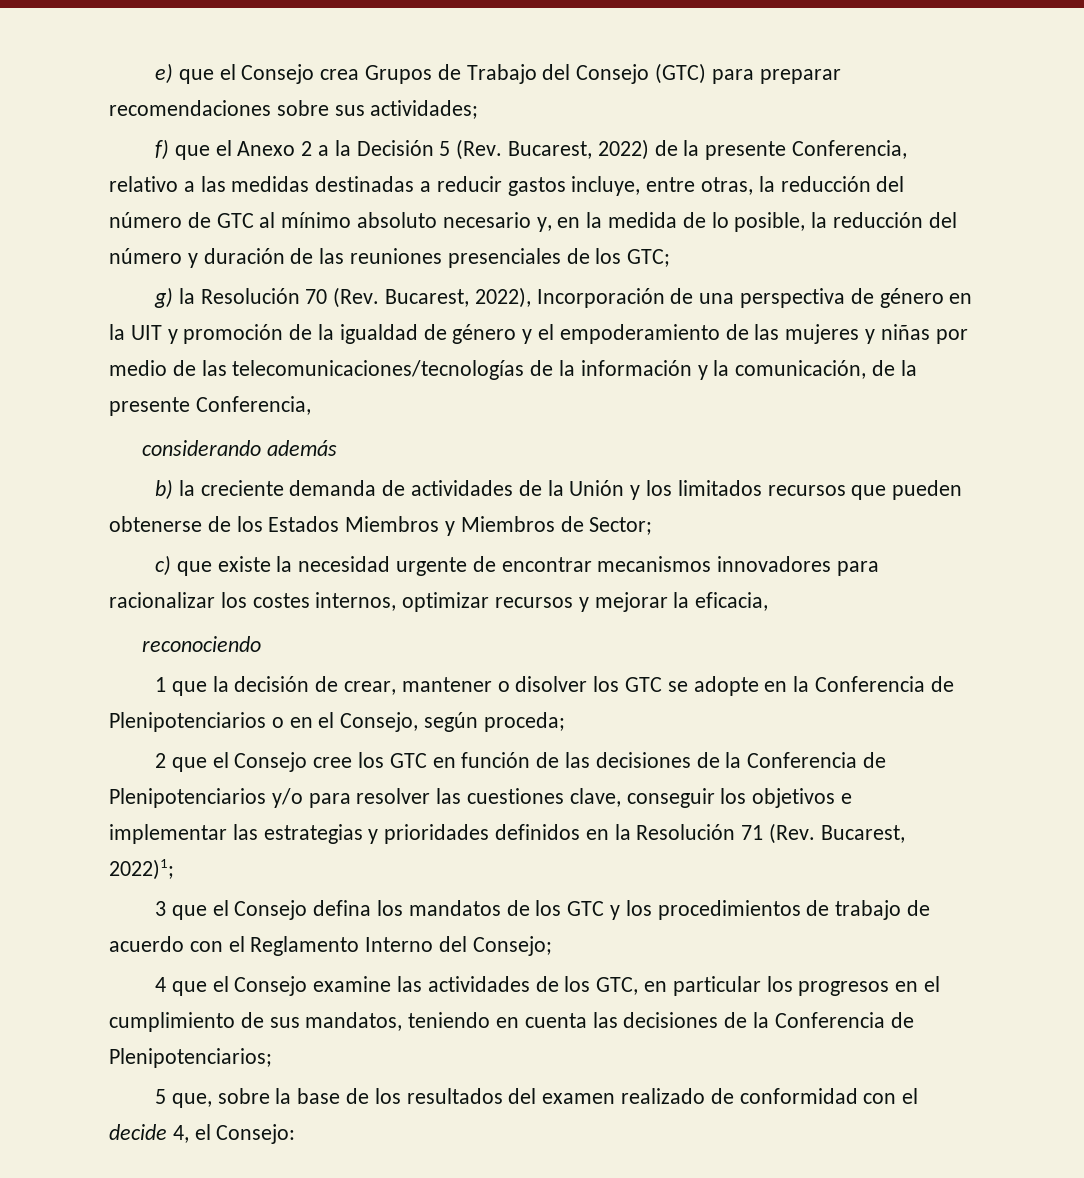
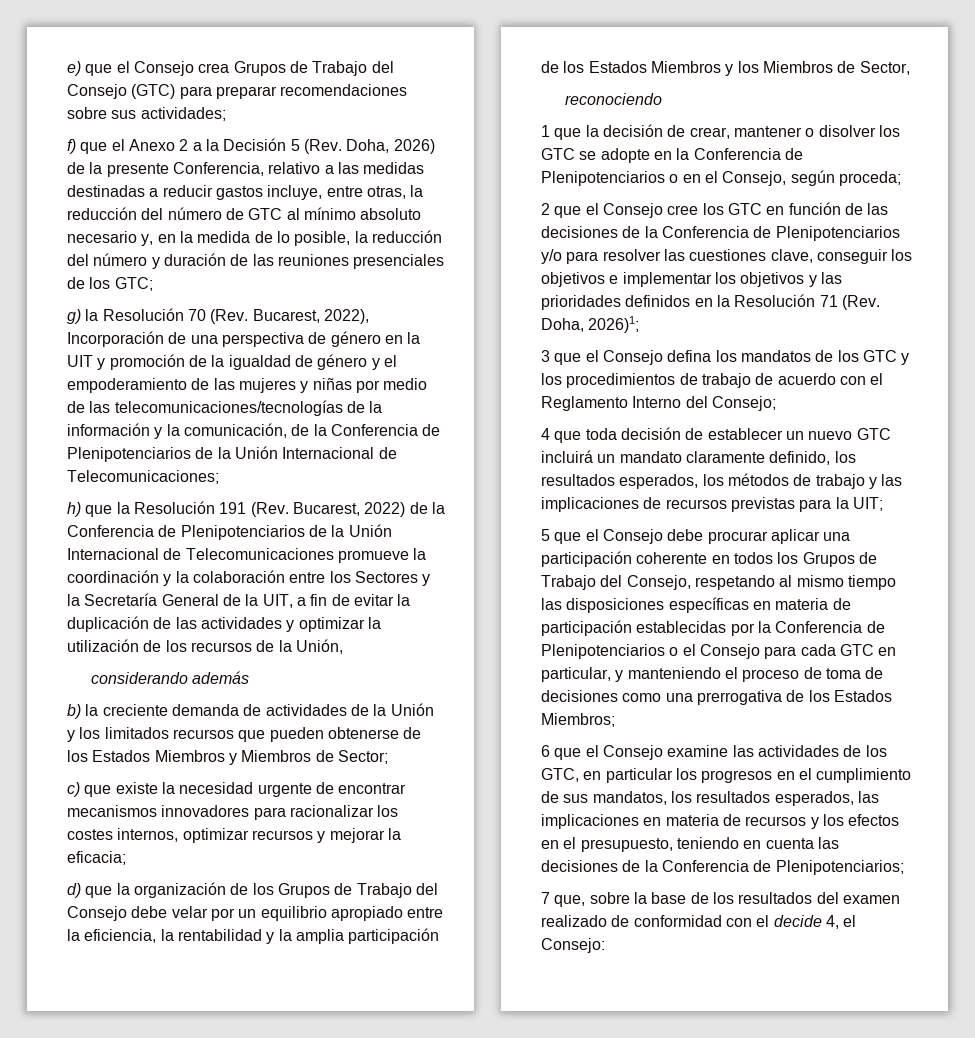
[508,139,649,160] Bucarest, 2022) -> [346,139,435,154] Doha, 2026)
[109,396,311,416] presente Conferencia, -> [330,424,441,436] [67,446,397,462] [67,470,219,484] [67,501,445,517] [67,524,392,540] [67,548,427,563] [67,570,431,586] [67,593,411,608] [67,616,381,632] [67,639,343,654] Conferencia de Plenipotenciarios de la Unión Internacional de Telecomunicaciones; // h) que la Resolución 191 (Rev. Bucarest, 2022) de la Conferencia de Plenipotenciarios de la Unión Internacional de Telecomunicaciones promueve la coordinación y la colaboración entre los Sectores y la Secretaría General de la UIT, a fin de evitar la duplicación de las actividades y optimizar la utilización de los recursos de la Unión,
[695,592,769,611] eficacia, -> [67,851,126,865] [67,882,438,898] [67,906,444,921] [67,928,440,944] [541,61,910,76] eficacia; // d) que la organización de los Grupos de Trabajo del Consejo debe velar por un equilibrio apropiado entre la eficiencia, la rentabilidad y la amplia participación de los Estados Miembros y los Miembros de Sector,
[232,824,379,844] las estrategias y -> [714,272,842,287] los objetivos y las
[820,825,905,843] [109,859,174,880] Bucarest, 2022)1; -> [541,316,640,333] Doha, 2026)1;
(207, 988) none -> [585,427,891,440] [541,450,856,465] [541,473,903,489] [541,497,883,512] [541,529,851,544] [541,551,877,567] [541,575,896,590] [541,597,851,613] [541,620,885,636] [541,644,897,659] [541,667,884,682] [541,690,892,705] [541,713,615,727] [541,745,582,760] toda decisión de establecer un nuevo GTC incluirá un mandato claramente definido, los resultados esperados, los métodos de trabajo y las implicaciones de recursos previstas para la UIT; // 5 que el Consejo debe procurar aplicar una participación coherente en todos los Grupos de Trabajo del Consejo, respetando al mismo tiempo las disposiciones específicas en materia de participación establecidas por la Conferencia de Plenipotenciarios o el Consejo para cada GTC en particular, y manteniendo el proceso de toma de decisiones como una prerrogativa de los Estados Miembros; // 6 que
(403, 1021) none -> [670,791,879,806] [541,814,900,829] [541,837,673,852] los resultados esperados, las implicaciones en materia de recursos y los efectos en el presupuesto,
[155,1089,167,1104] 5 -> [541,892,550,904] 7

